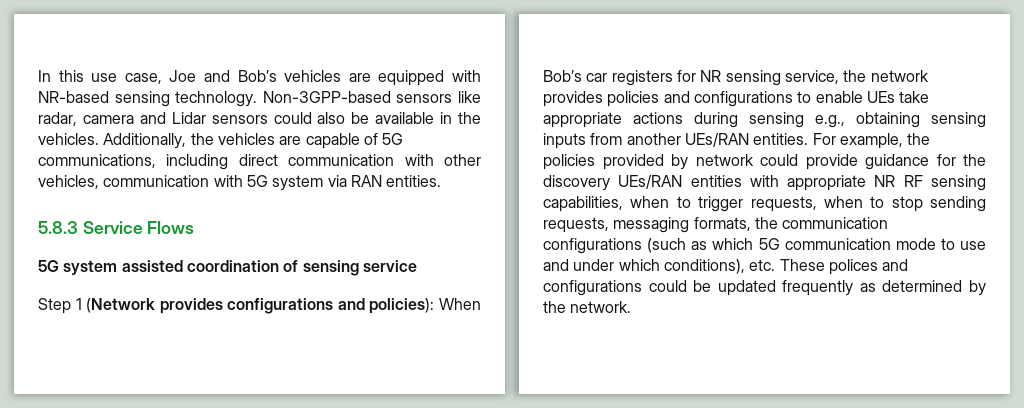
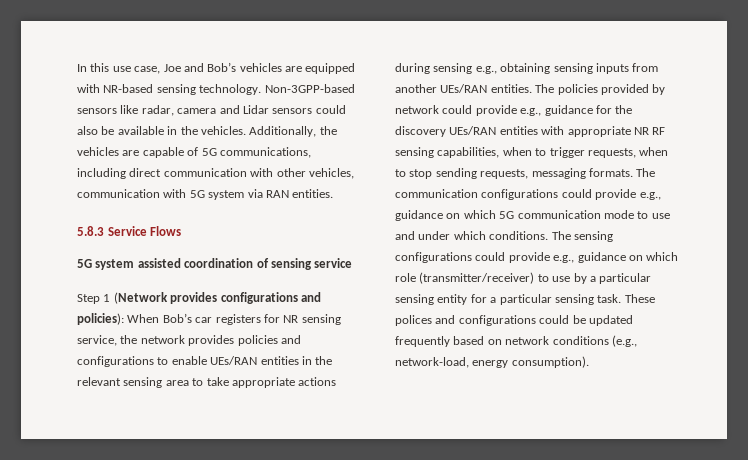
[866,91,895,103] UEs -> [210,356,333,365] [77,377,204,388] UEs/RAN entities in the relevant sensing area to
[812,133,931,149] For example, the -> [535,84,555,93] The
(858, 162) none -> [520,108,542,116] e.g.,
[693,217,889,231] [543,238,708,254] formats, the communication configurations (such as -> [588,168,656,177] [395,189,661,200] [395,210,461,221] formats. The communication configurations could provide e.g., guidance on
[663,259,776,274] conditions), etc. -> [489,231,613,242] [395,252,679,263] [395,272,652,284] [395,294,622,305] conditions. The sensing configurations could provide e.g., guidance on which role (transmitter/receiver) to use by a particular sensing entity for a particular sensing task.
[859,280,986,296] [543,301,632,313] as determined by the network. -> [453,335,637,347] [395,356,589,368] based on network conditions (e.g., network-load, energy consumption).

